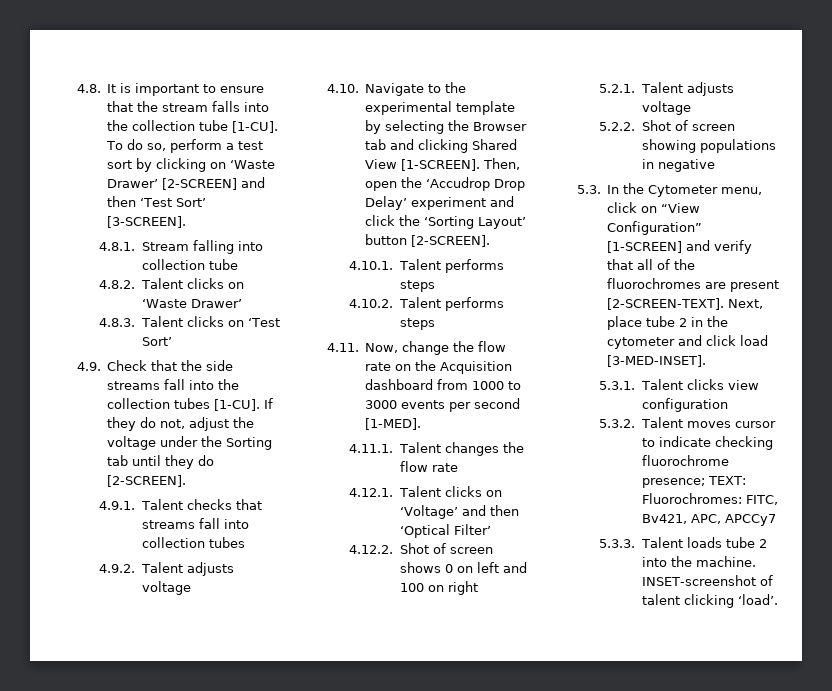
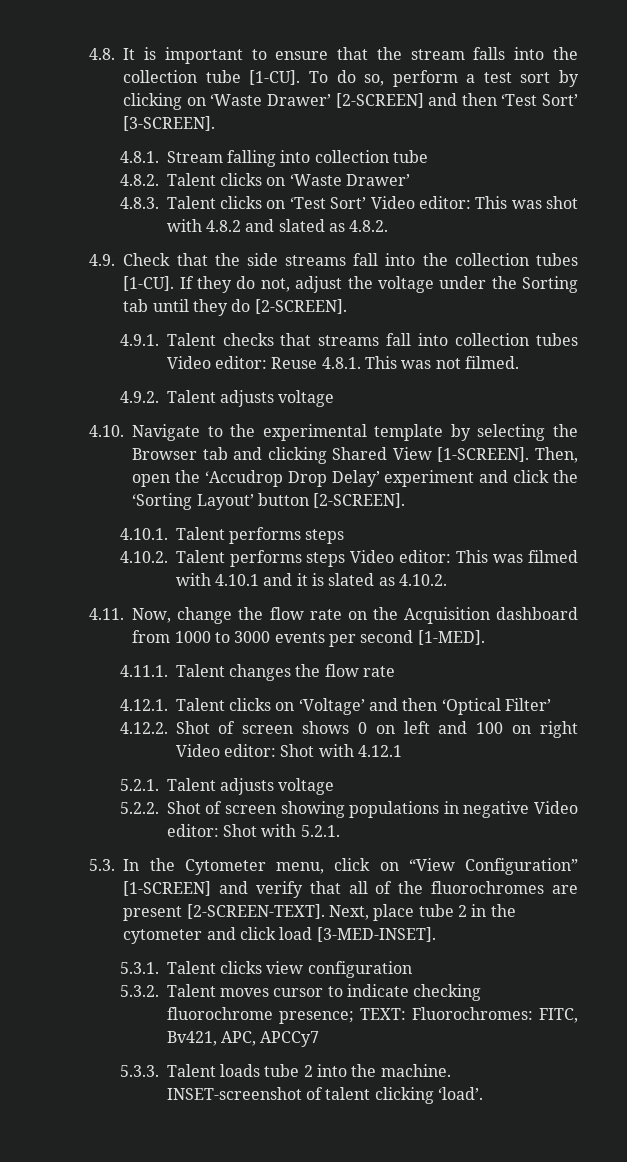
(172, 341) none -> [370,196,578,209] [166,219,389,232] Video editor: This was shot with 4.8.2 and slated as 4.8.2.
(245, 542) none -> [166,356,519,369] Video editor: Reuse 4.8.1. This was not filmed.
(435, 324) none -> [350,550,578,563] [175,573,447,586] Video editor: This was filmed with 4.10.1 and it is slated as 4.10.2.
(478, 588) none -> [175,744,402,757] Video editor: Shot with 4.12.1
(715, 165) none -> [534,801,578,814] [166,824,340,837] Video editor: Shot with 5.2.1.

